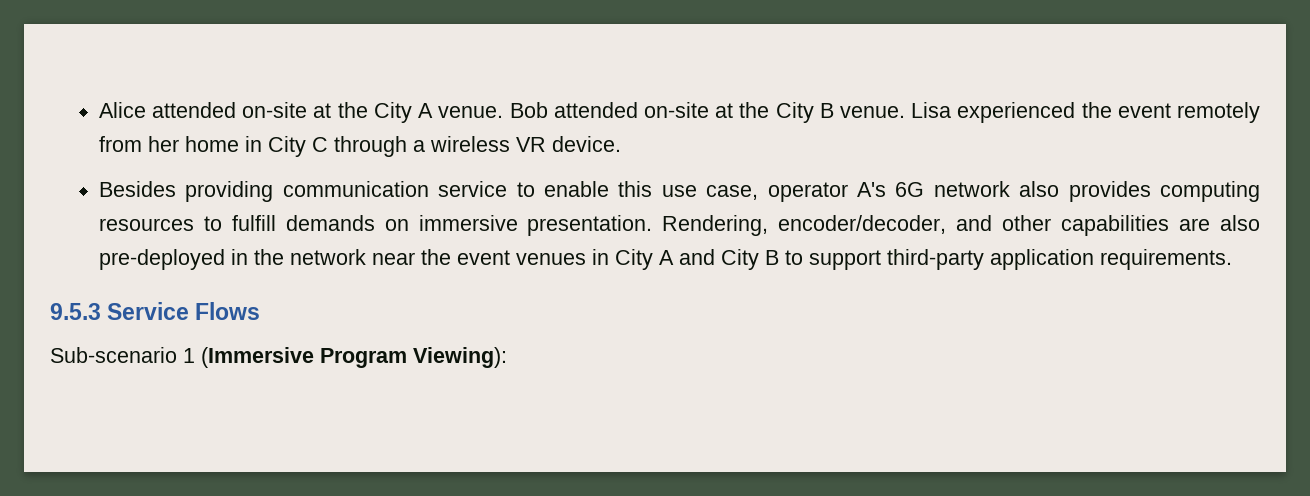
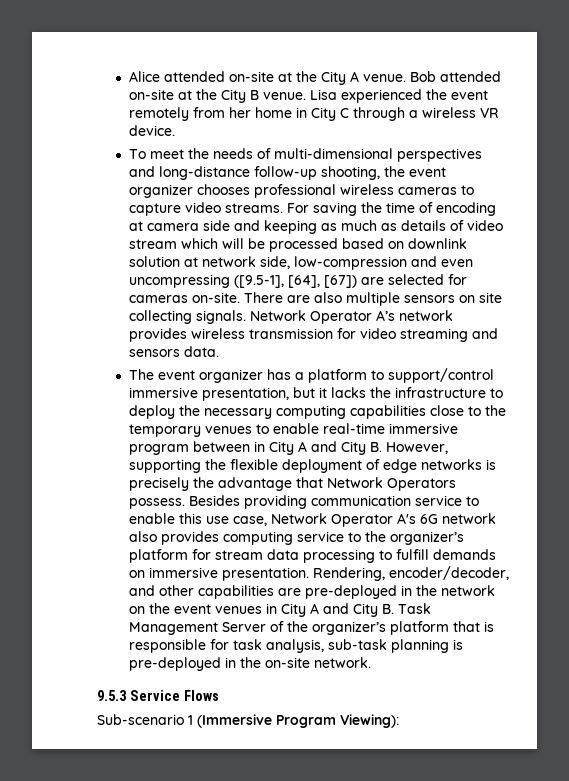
(621, 144) none -> [128,148,482,162] [128,166,446,180] [128,184,474,198] [128,202,496,216] [128,220,503,234] [128,238,467,252] [128,256,473,270] [128,274,467,288] [128,292,502,306] [128,310,453,324] [128,328,498,342] [128,346,219,357] [128,368,494,383] [128,387,503,401] [128,405,506,419] [128,423,458,437] [128,441,448,455] [128,459,496,473] [128,477,456,491] [128,498,185,509] To meet the needs of multi-dimensional perspectives and long-distance follow-up shooting, the event organizer chooses professional wireless cameras to capture video streams. For saving the time of encoding at camera side and keeping as much as details of video stream which will be processed based on downlink solution at network side, low-compression and even uncompressing ([9.5-1], [64], [67]) are selected for cameras on-site. There are also multiple sensors on site collecting signals. Network Operator A’s network provides wireless transmission for video streaming and sensors data. // The event organizer has a platform to support/control immersive presentation, but it lacks the infrastructure to deploy the necessary computing capabilities close to the temporary venues to enable real-time immersive program between in City A and City B. However, supporting the flexible deployment of edge networks is precisely the advantage that Network Operators possess.
[767,182,848,202] operator -> [270,513,393,527] Network Operator
[98,218,194,231] resources -> [296,531,464,545] [128,549,375,563] service to the organizer’s platform for stream data processing
[1220,215,1261,231] also -> (301, 592) none
[371,252,415,265] near -> [128,606,145,614] on
[764,249,1232,270] B to support third-party application requirements. -> [381,603,431,614] [128,621,494,635] [128,639,463,653] [128,657,371,671] B. Task Management Server of the organizer’s platform that is responsible for task analysis, sub-task planning is pre-deployed in the on-site network.

